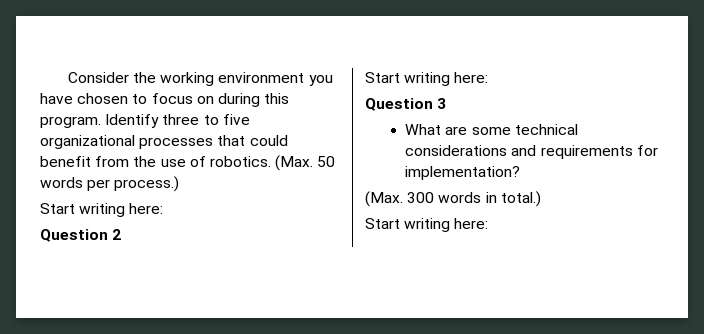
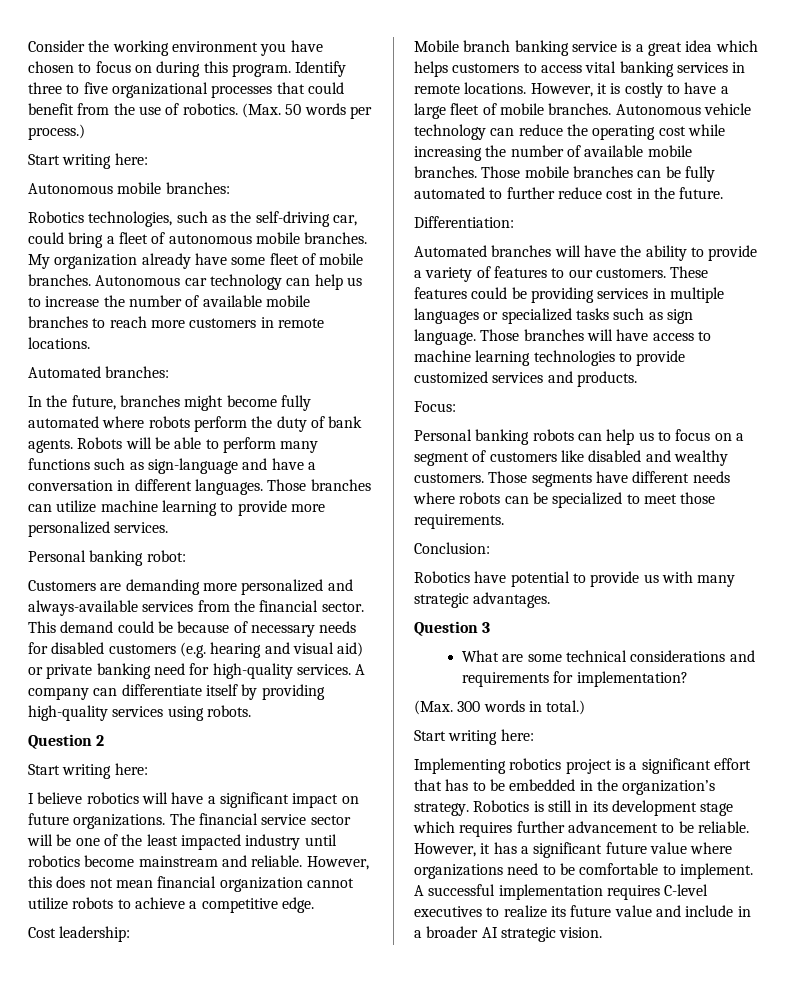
(164, 208) none -> [28,182,230,194] [28,211,357,227] [28,232,368,248] [28,253,364,269] [28,274,362,290] [28,295,310,307] [28,316,324,328] [28,337,90,349] [28,366,170,378] [28,395,311,411] [28,416,363,432] [28,437,319,453] [28,458,316,474] [28,479,371,495] [28,500,325,516] [28,521,169,537] [28,550,186,566] [28,579,353,595] [28,600,364,616] [28,621,357,637] [28,642,364,658] [28,663,366,679] [28,684,325,700] [28,705,251,721] // Autonomous mobile branches: // Robotics technologies, such as the self-driving car, could bring a fleet of autonomous mobile branches. My organization already have some fleet of mobile branches. Autonomous car technology can help us to increase the number of available mobile branches to reach more customers in remote locations. // Automated branches: // In the future, branches might become fully automated where robots perform the duty of bank agents. Robots will be able to perform many functions such as sign-language and have a conversation in different languages. Those branches can utilize machine learning to provide more personalized services. // Personal banking robot: // Customers are demanding more personalized and always-available services from the financial sector. This demand could be because of necessary needs for disabled customers (e.g. hearing and visual aid) or private banking need for high-quality services. A company can differentiate itself by providing high-quality services using robots.
(489, 77) none -> [28,792,359,808] [28,813,351,829] [27,834,337,850] [28,855,369,870] [28,876,354,892] [28,897,314,913] [28,926,131,942] [414,40,758,56] [414,61,746,77] [414,82,729,98] [414,103,751,119] [414,124,725,140] [414,145,692,161] [414,166,715,182] [414,187,724,199] [414,216,514,228] [414,245,758,261] [414,266,709,282] [414,287,724,303] [414,308,693,324] [414,329,711,345] [414,350,686,366] [414,371,637,387] [414,401,456,412] [414,429,744,445] [414,450,728,466] [414,471,730,487] [413,492,716,508] [414,514,504,529] [414,542,490,554] [414,571,736,587] [414,592,551,608] // I believe robotics will have a significant impact on future organizations. The financial service sector will be one of the least impacted industry until robotics become mainstream and reliable. However, this does not mean financial organization cannot utilize robots to achieve a competitive edge. // Cost leadership: // Mobile branch banking service is a great idea which helps customers to access vital banking services in remote locations. However, it is costly to have a large fleet of mobile branches. Autonomous vehicle technology can reduce the operating cost while increasing the number of available mobile branches. Those mobile branches can be fully automated to further reduce cost in the future. // Differentiation: // Automated branches will have the ability to provide a variety of features to our customers. These features could be providing services in multiple languages or specialized tasks such as sign language. Those branches will have access to machine learning technologies to provide customized services and products. // Focus: // Personal banking robots can help us to focus on a segment of customers like disabled and wealthy customers. Those segments have different needs where robots can be specialized to meet those requirements. // Conclusion: // Robotics have potential to provide us with many strategic advantages.
(489, 223) none -> [414,758,751,774] [414,779,716,795] [414,800,734,816] [413,821,749,837] [414,842,733,858] [414,863,753,879] [414,884,709,900] [414,905,751,918] [414,926,603,942] // Implementing robotics project is a significant effort that has to be embedded in the organization’s strategy. Robotics is still in its development stage which requires further advancement to be reliable. However, it has a significant future value where organizations need to be comfortable to implement. A successful implementation requires C-level executives to realize its future value and include in a broader AI strategic vision.

